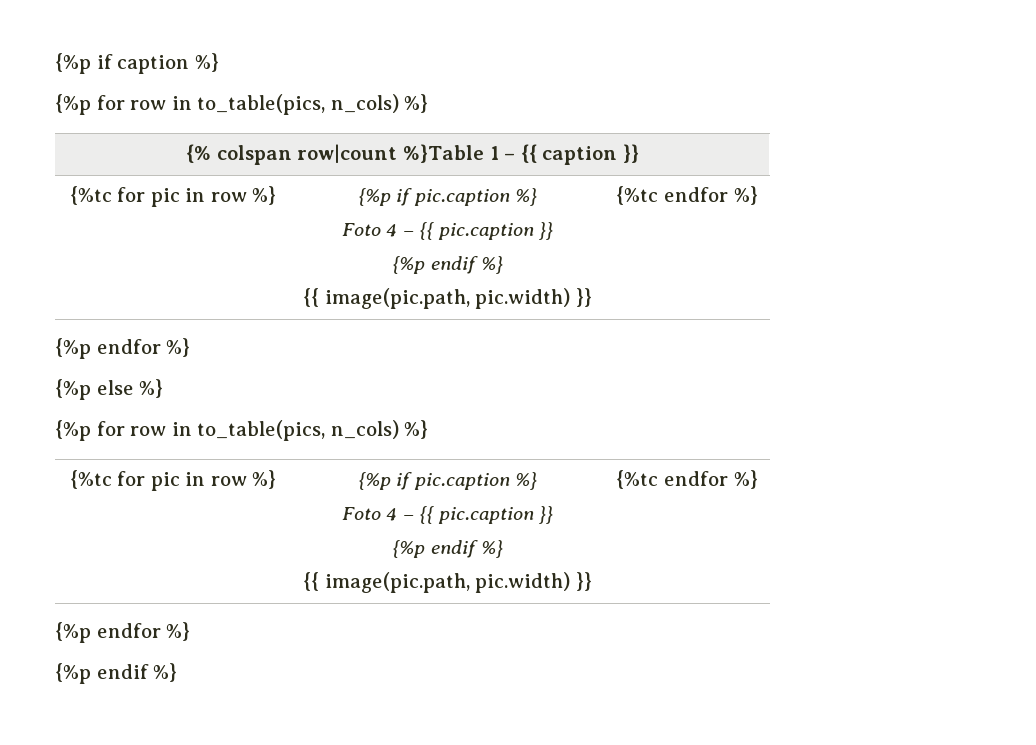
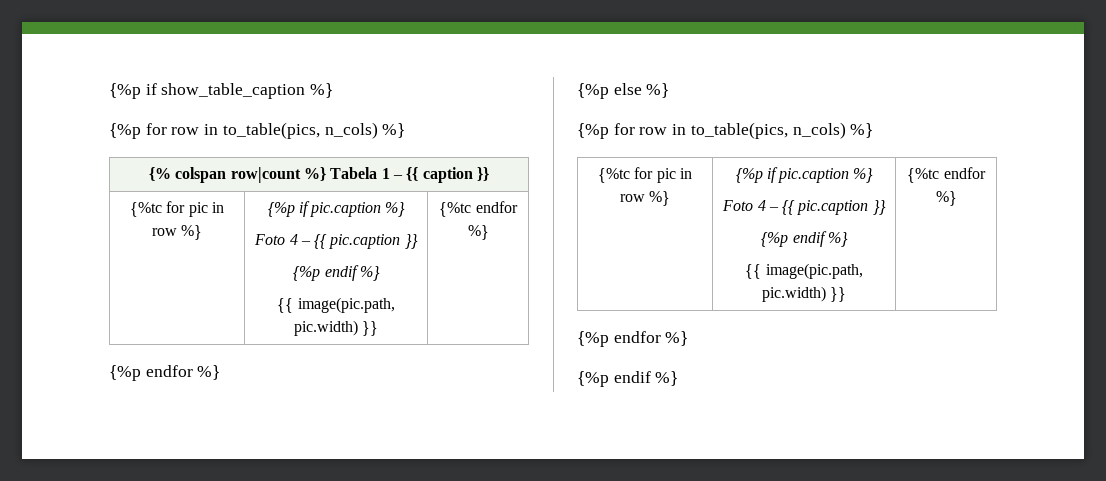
[55,53,190,74] {%p if caption -> [109,83,306,99] {%p if show_table_caption
[402,144,484,163] %}Table -> [304,167,378,181] %} Tabela

